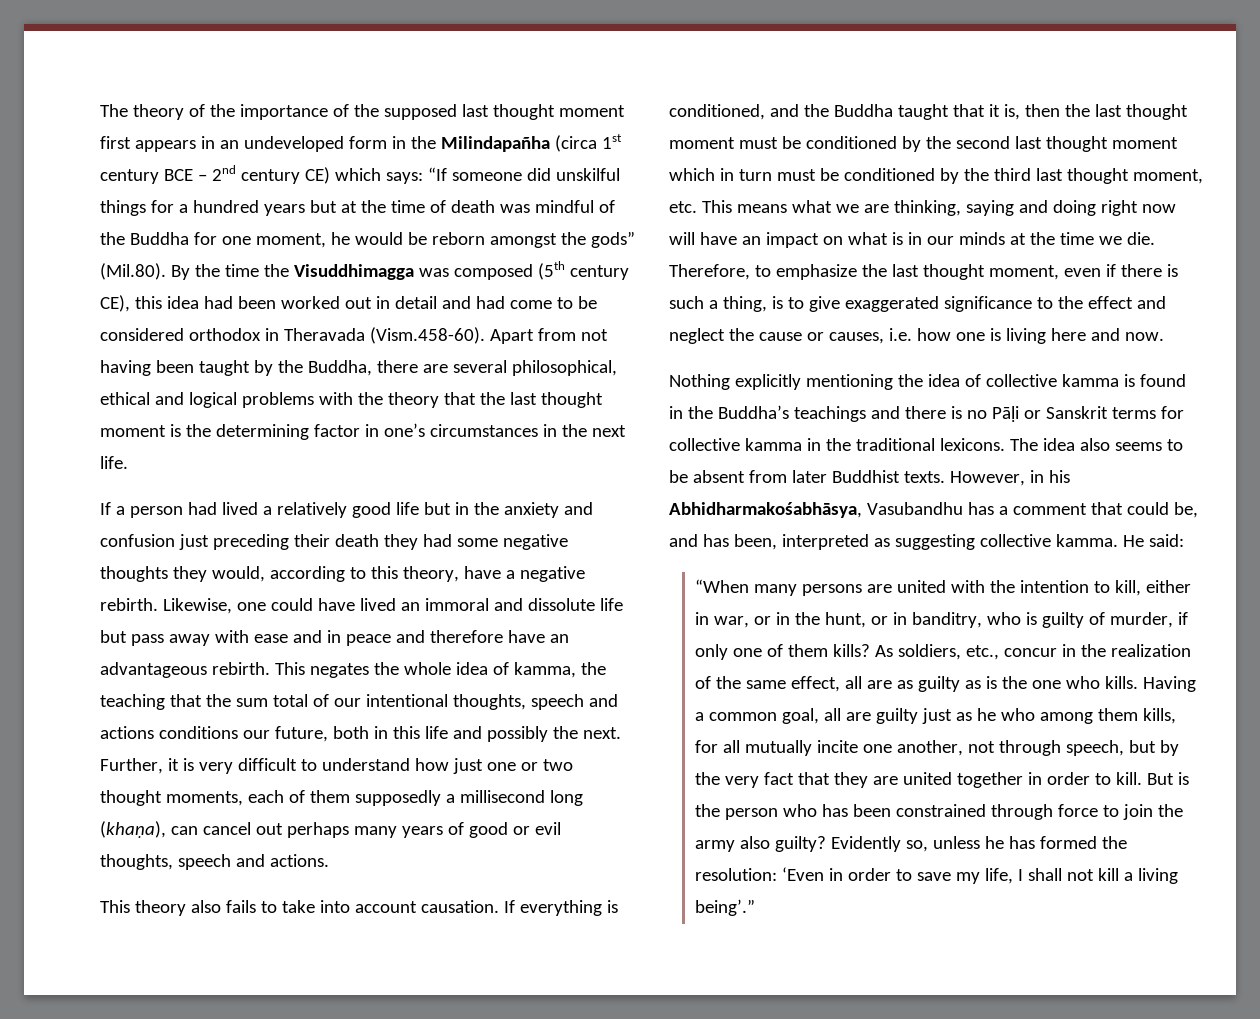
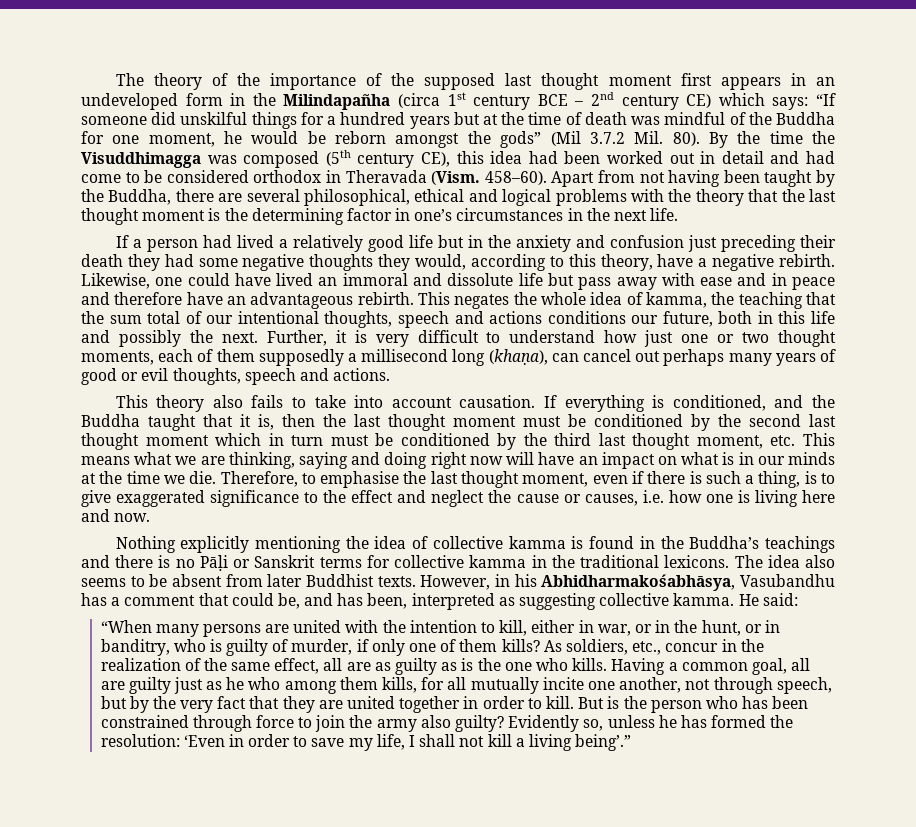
[100,263,166,280] (Mil.80). -> [550,131,700,146] (Mil 3.7.2 Mil. 80).
[369,327,485,344] (Vism.458-60). -> [431,171,547,185] (Vism. 458–60).
[775,264,857,280] emphasize -> [320,471,400,488] emphasise

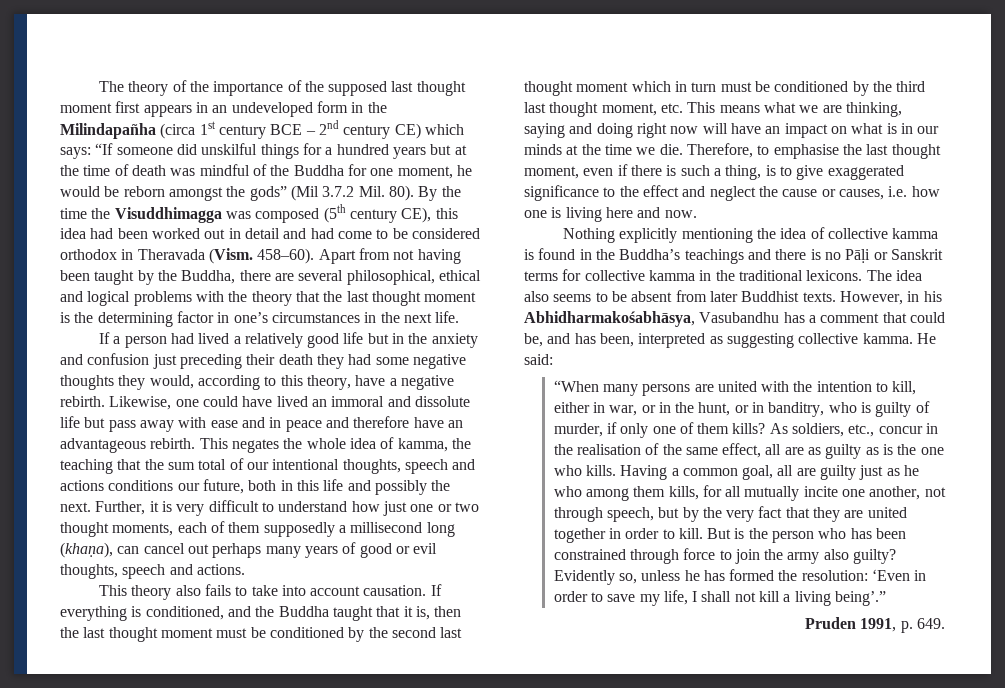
[100,658,181,671] realization -> [576,444,641,455] realisation
(632, 742) none -> [805,617,945,633] // Pruden 1991, p. 649.

